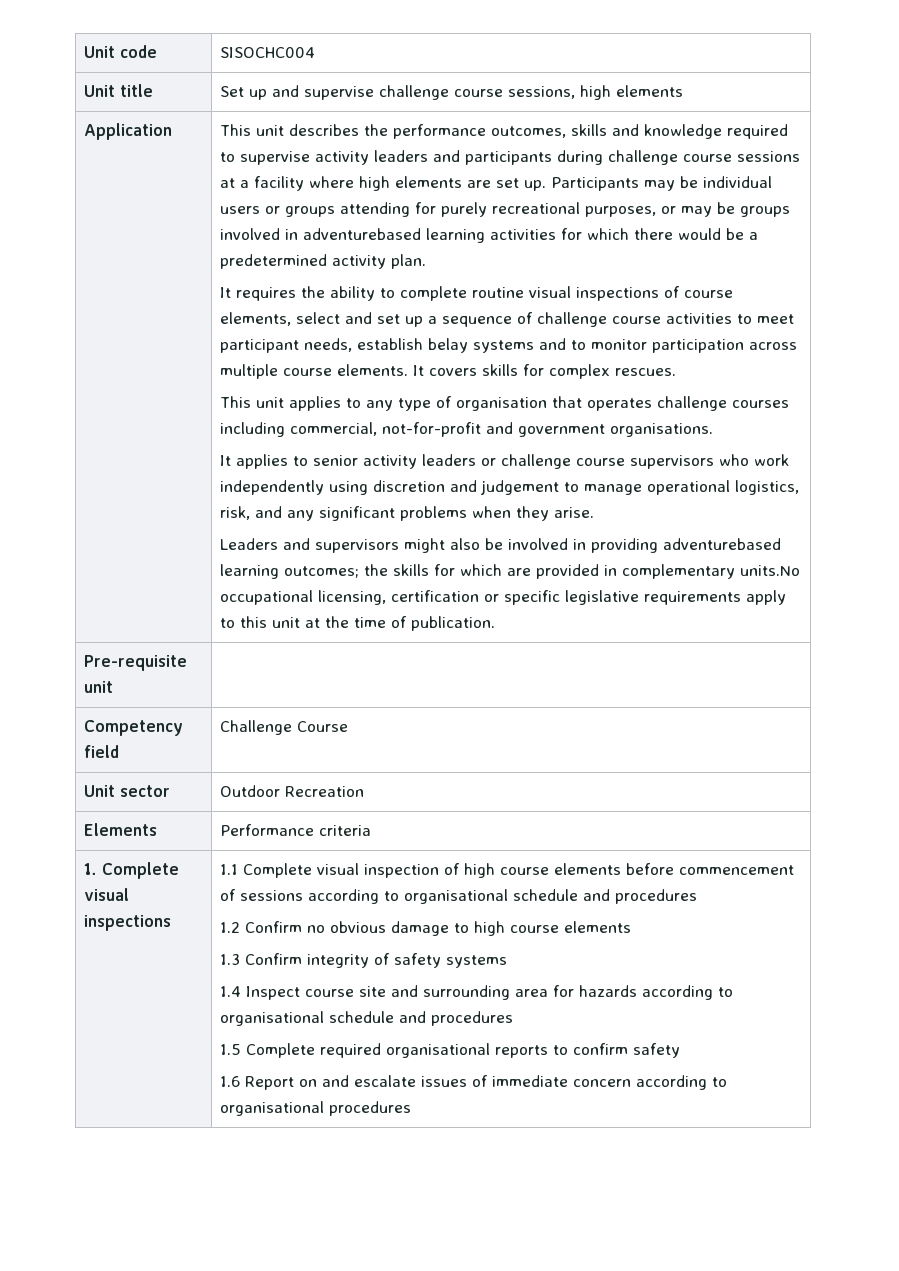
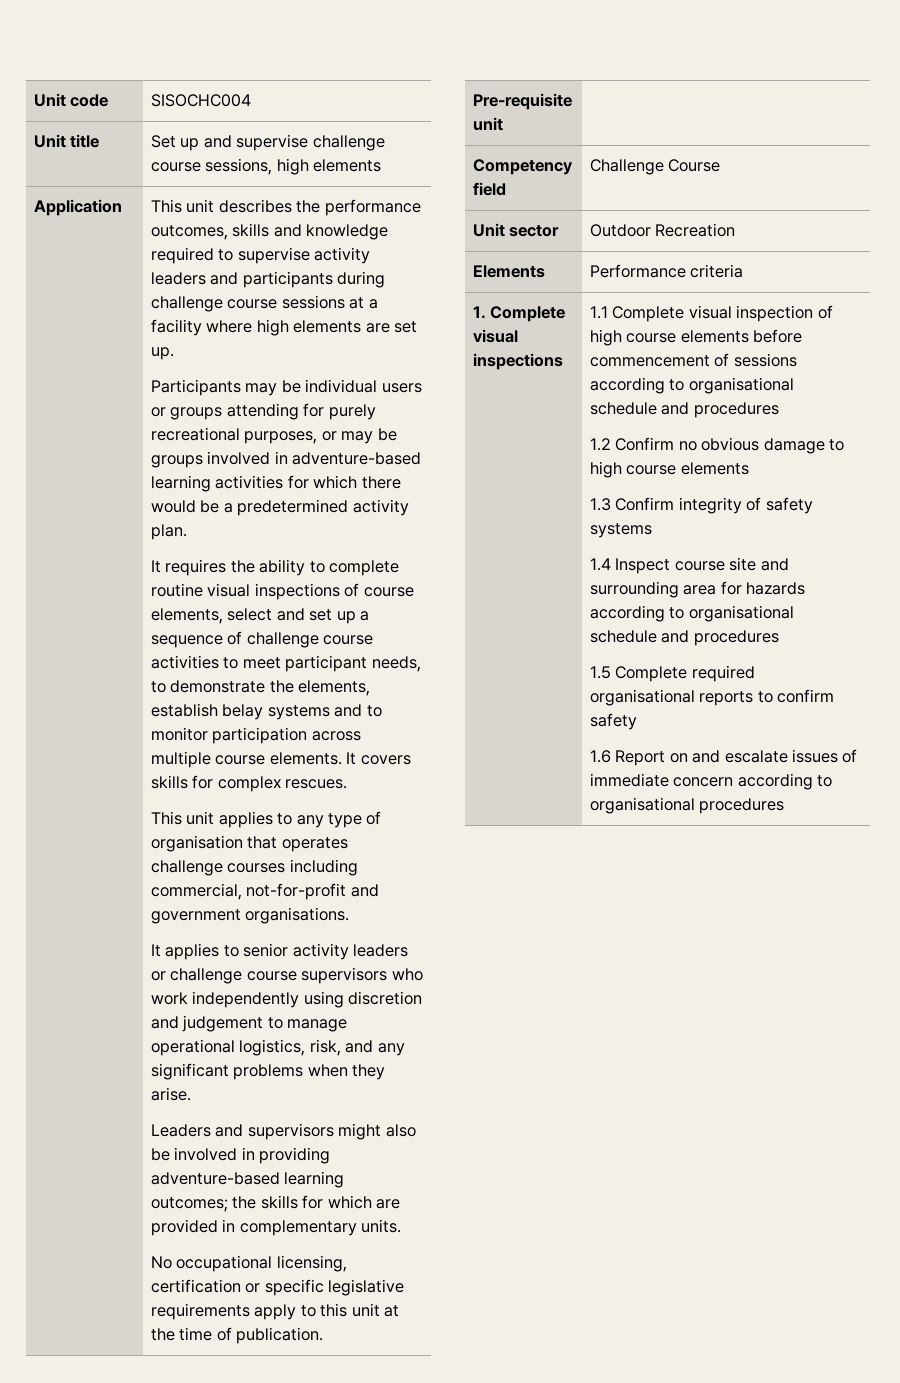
(547, 185) none -> (174, 353) //
[303,228,422,240] adventurebased -> [292,452,422,465] adventure-based
(353, 345) none -> [150,680,371,696] to demonstrate the elements,
[663,538,782,550] adventurebased -> [150,1172,280,1185] adventure-based
[740,565,801,576] units.No -> [361,1219,402,1233] [150,1256,172,1269] units. // No

